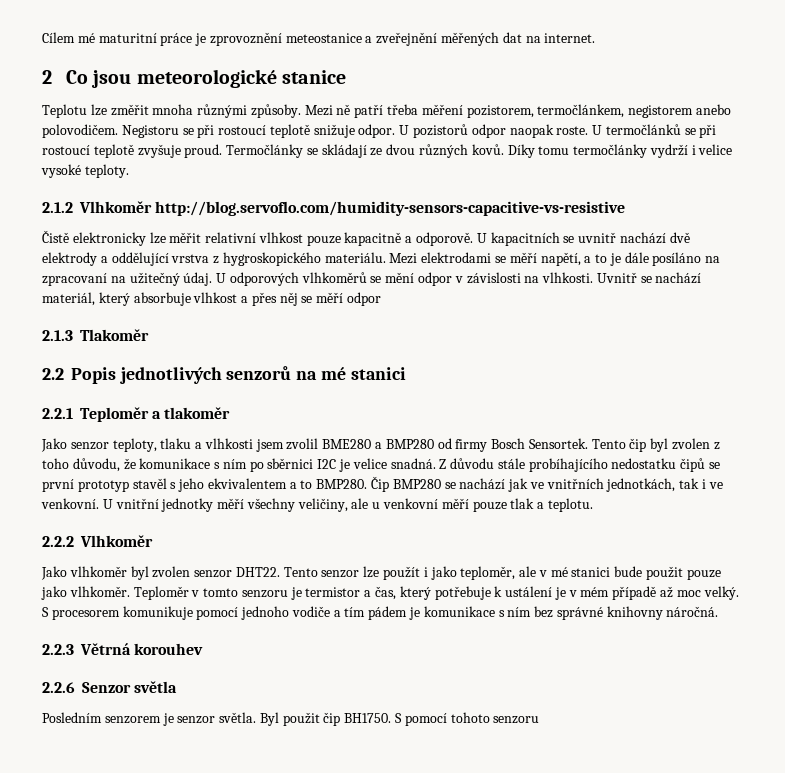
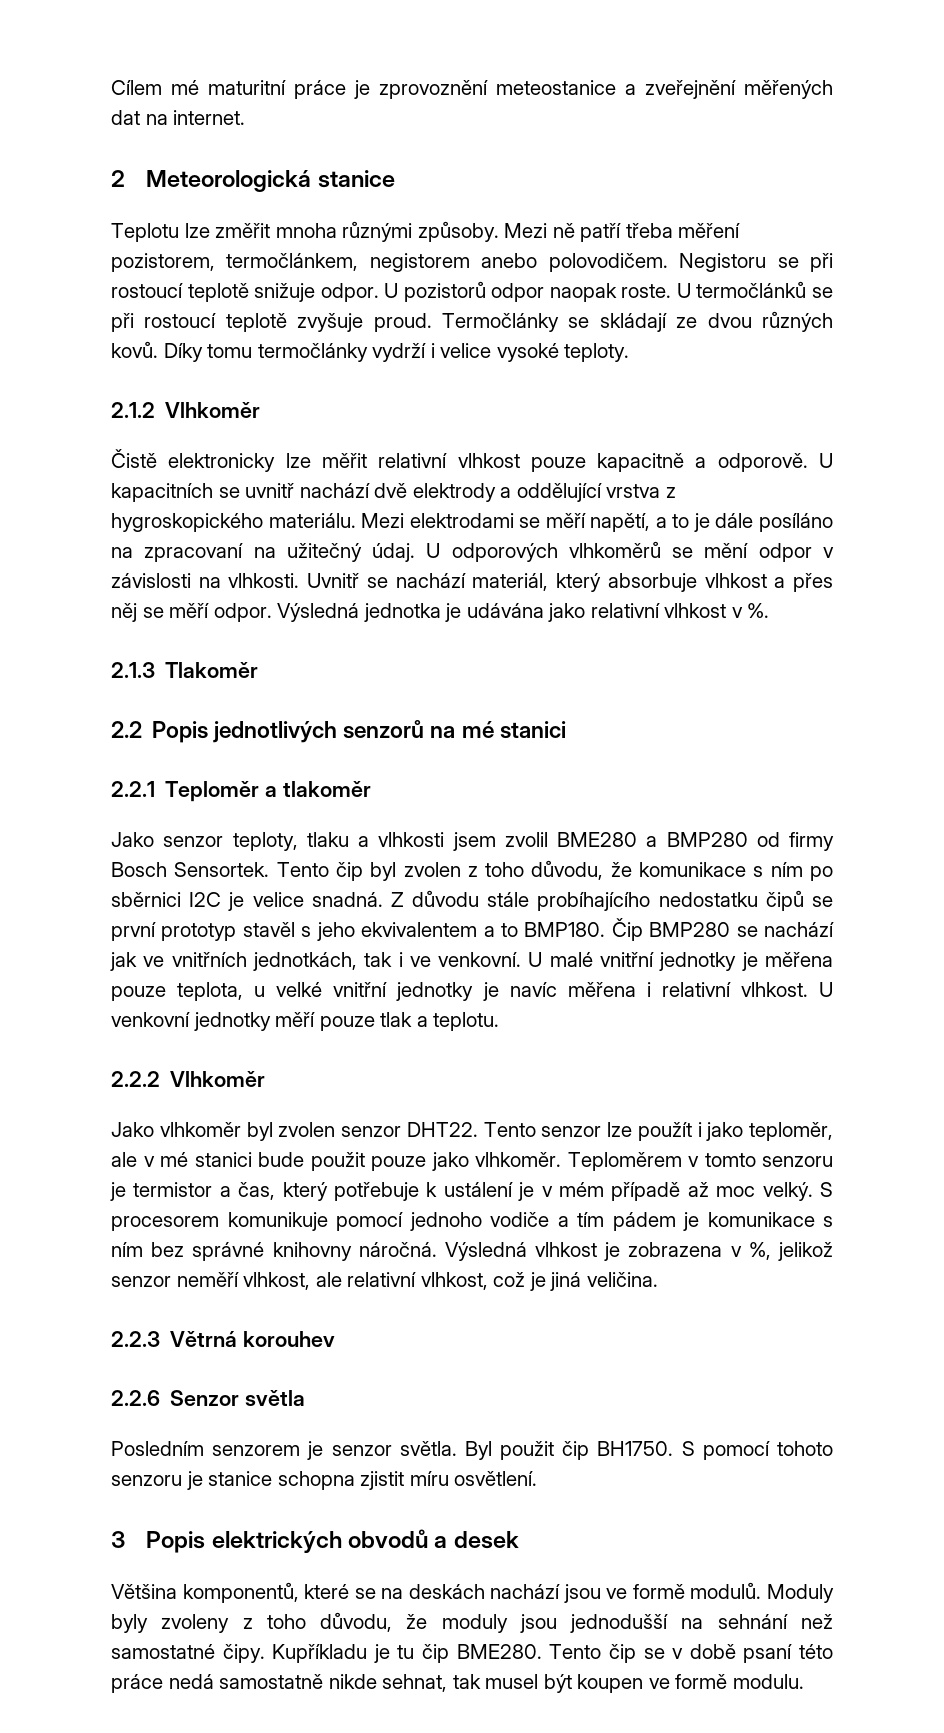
[66,69,277,88] Co jsou meteorologické -> [146,170,312,192] Meteorologická
[155,201,626,216] http://blog.servoflo.com/humidity-sensors-capacitive-vs-resistive -> (261, 410) none
[347,292,382,306] odpor -> [213,603,770,622] odpor. Výsledná jednotka je udávána jako relativní vlhkost v %.
[316,479,368,489] BMP280. -> [524,922,606,937] BMP180.
[115,498,439,512] vnitřní jednotky měří všechny veličiny, ale u venkovní -> [549,952,833,971] [111,982,834,1001] [111,1012,271,1031] malé vnitřní jednotky je měřena pouze teplota, u velké vnitřní jednotky je navíc měřena i relativní vlhkost. U venkovní jednotky
[133,586,189,600] Teploměr -> [567,1152,682,1171] Teploměrem
(719, 611) none -> [444,1242,833,1261] [111,1272,658,1291] Výsledná vlhkost je zobrazena v %, jelikož senzor neměří vlhkost, ale relativní vlhkost, což je jiná veličina.
(540, 720) none -> [186,1471,538,1490] [111,1529,519,1553] [111,1582,834,1603] [111,1612,833,1633] [111,1644,834,1663] [111,1674,804,1693] je stanice schopna zjistit míru osvětlení. // 3 Popis elektrických obvodů a desek // Většina komponentů, které se na deskách nachází jsou ve formě modulů. Moduly byly zvoleny z toho důvodu, že moduly jsou jednodušší na sehnání než samostatné čipy. Kupříkladu je tu čip BME280. Tento čip se v době psaní této práce nedá samostatně nikde sehnat, tak musel být koupen ve formě modulu.

